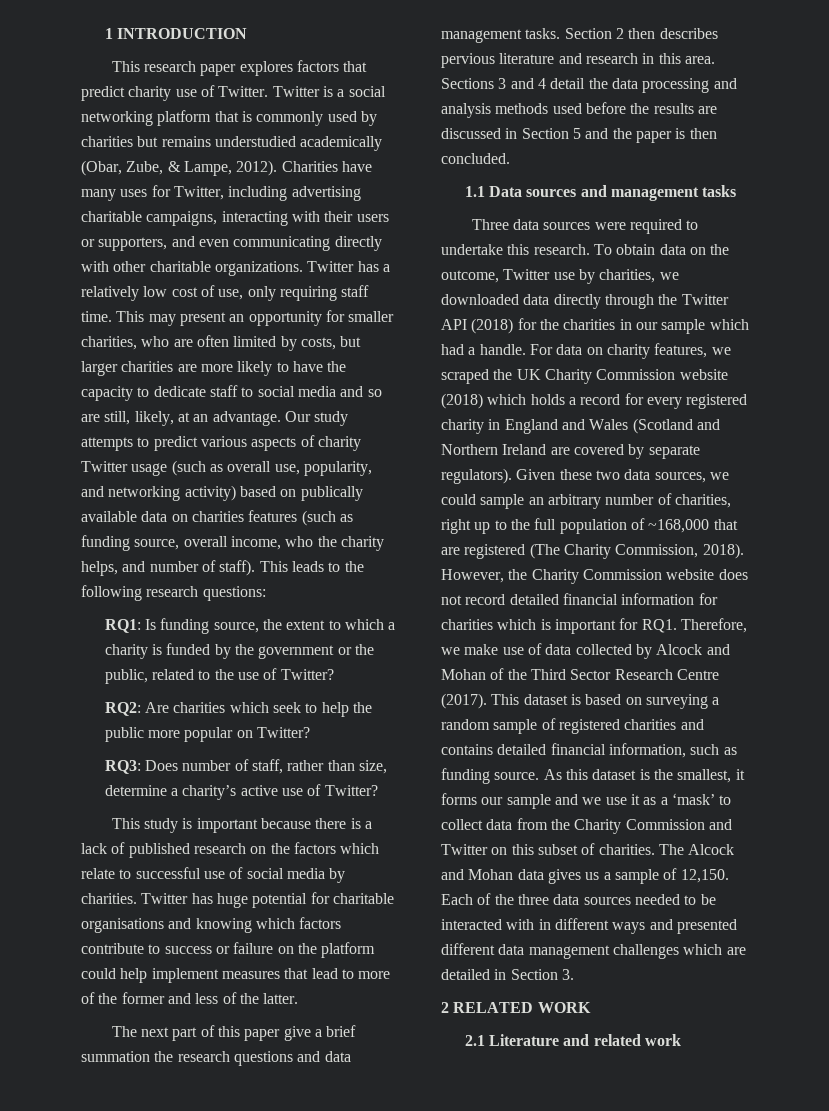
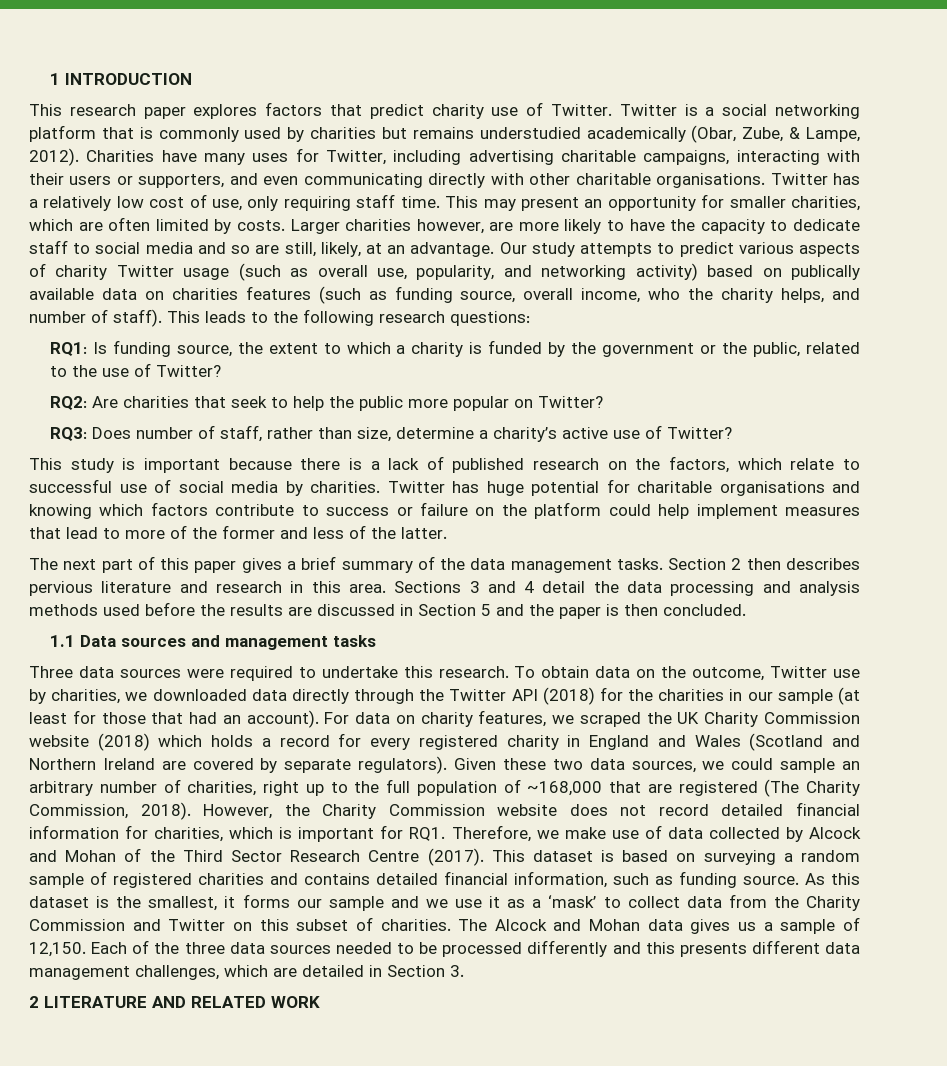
[214,261,303,276] organizations. -> [656,173,766,188] organisations.
[141,336,170,347] who -> [29,219,73,231] which
[300,336,362,350] [81,361,174,376] costs, but larger charities -> [236,219,484,234] costs. Larger charities however,
[229,702,269,713] which -> [193,396,226,408] that
[293,842,336,854] factors -> [669,456,730,473] factors,
[283,1026,311,1041] give -> [241,558,282,573] gives
[81,1051,321,1066] summation the research questions and -> [341,556,466,573] summary of the
[709,319,749,330] [441,344,526,355] which had a handle. -> [837,687,860,705] [29,710,319,728] (at least for those that had an account).
[441,619,493,630] charities -> [154,827,224,842] charities,
[441,918,737,934] interacted with in different ways and presented -> [442,940,747,957] processed differently and this presents
[612,944,679,959] challenges -> [135,965,219,980] challenges,
(449, 1007) none -> [44,996,186,1008] LITERATURE AND
[464,1034,681,1046] // 2.1 Literature and related work -> (320, 1002) none

